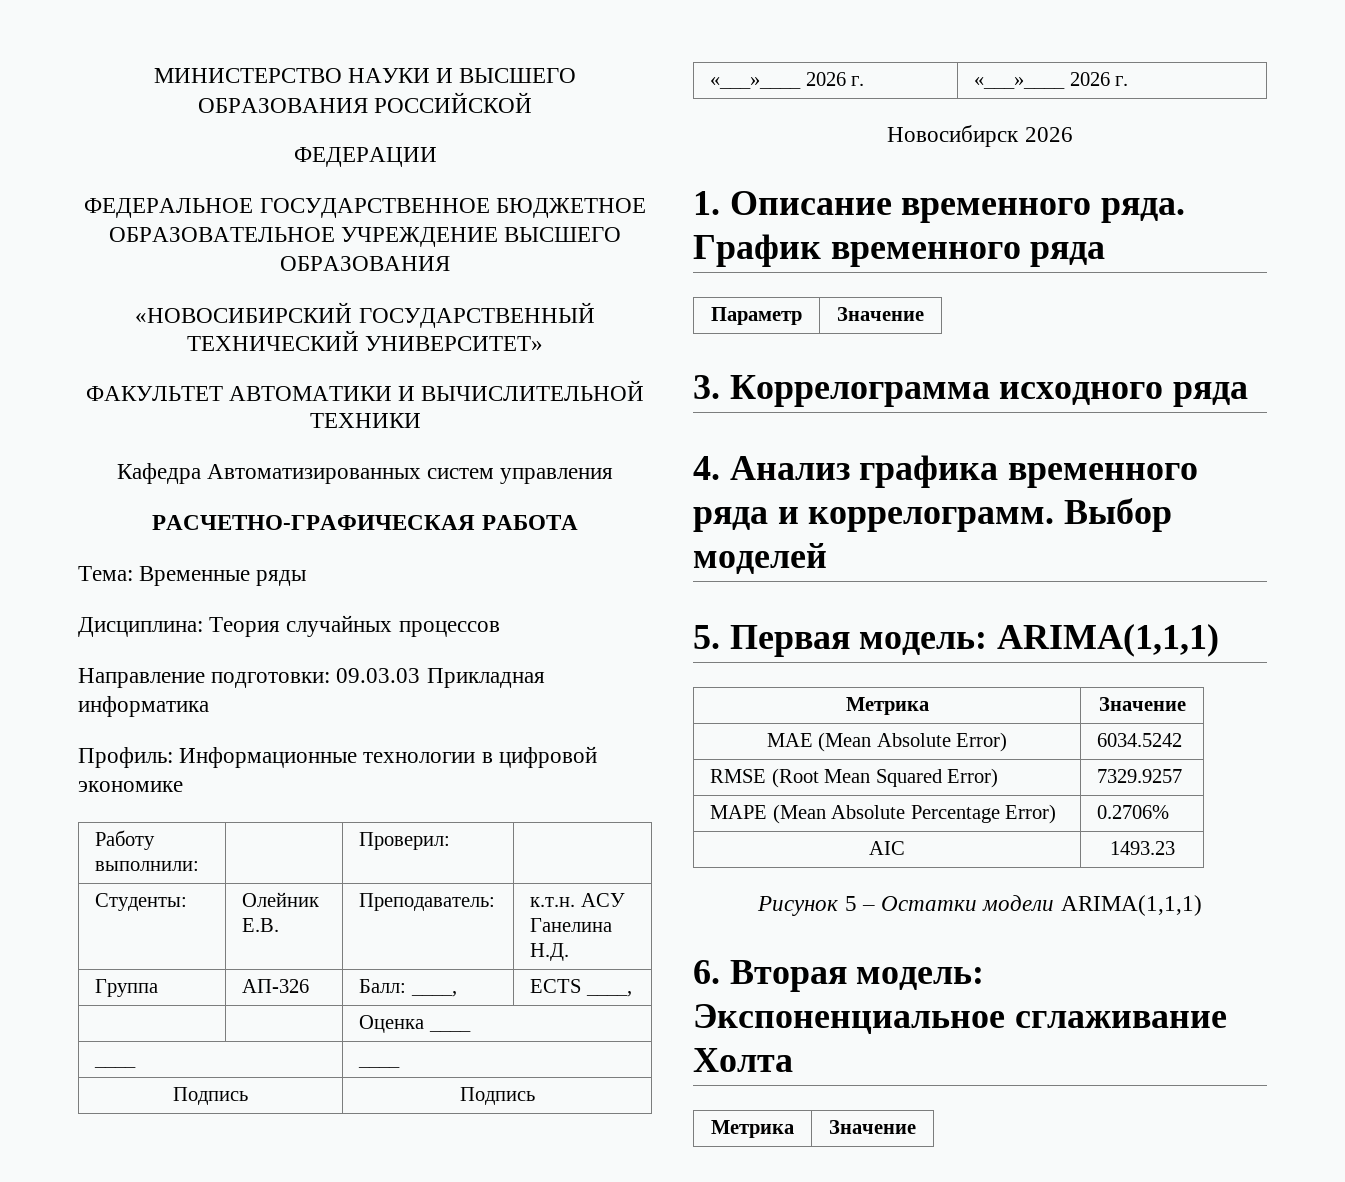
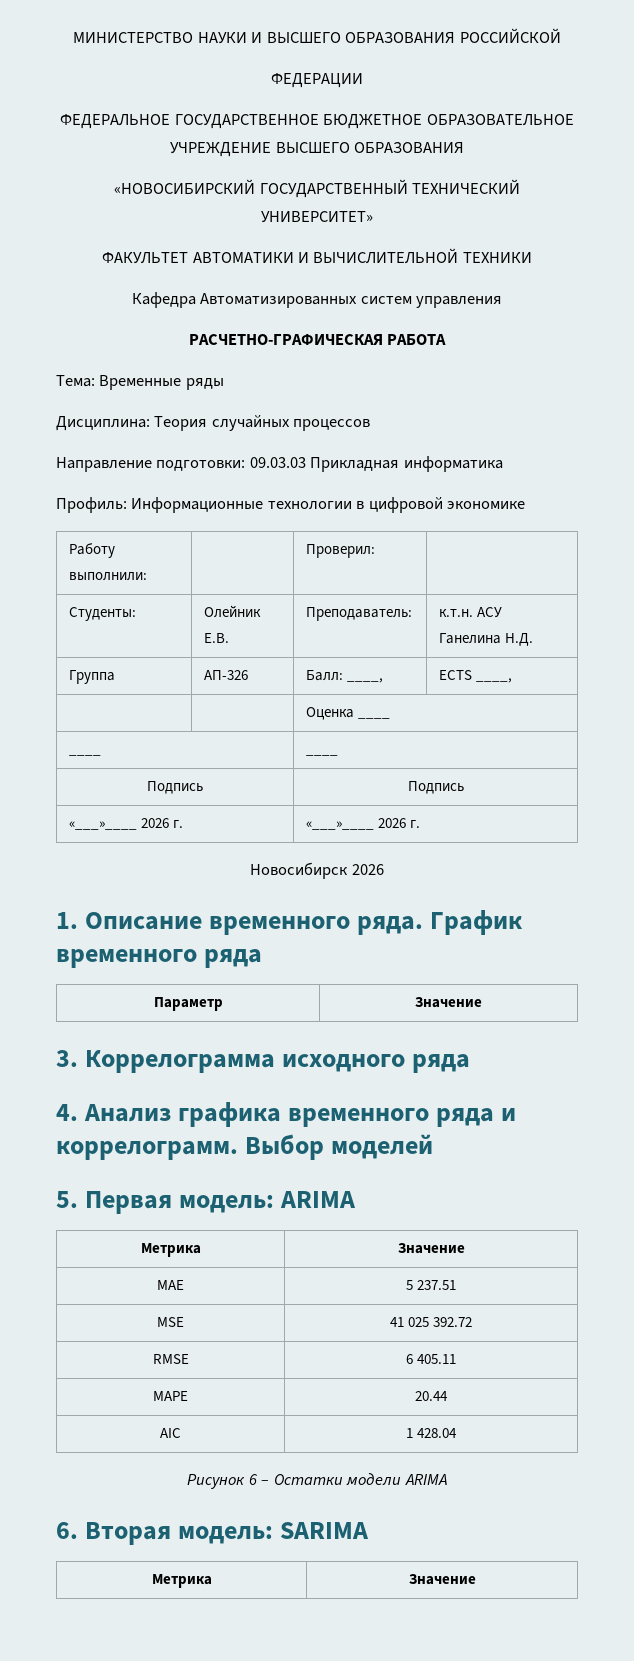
[997,624,1220,657] ARIMA(1,1,1) -> [280,1191,357,1208] ARIMA
[818,732,1008,752] [1097,733,1183,747] [710,768,999,788] [1097,769,1183,783] [710,804,1057,824] [1097,805,1170,819] (Mean Absolute Error) | 6034.5242 // RMSE (Root Mean Squared Error) | 7329.9257 // MAPE (Mean Absolute Percentage Error) | 0.2706% -> [405,1280,457,1290] [157,1317,184,1327] [389,1317,473,1327] [152,1354,189,1364] [405,1354,457,1364] [153,1391,188,1401] [415,1391,449,1401] | 5 237.51 // MSE | 41 025 392.72 // RMSE | 6 405.11 // MAPE | 20.44
[1109,841,1175,855] 1493.23 -> [405,1428,458,1438] 1 428.04
[844,896,857,911] 5 -> [248,1474,258,1485] 6
[1060,895,1202,916] ARIMA(1,1,1) -> [404,1474,447,1485] ARIMA
[693,1004,1227,1034] [693,1048,793,1072] Экспоненциальное сглаживание Холта -> [280,1522,370,1539] SARIMA

